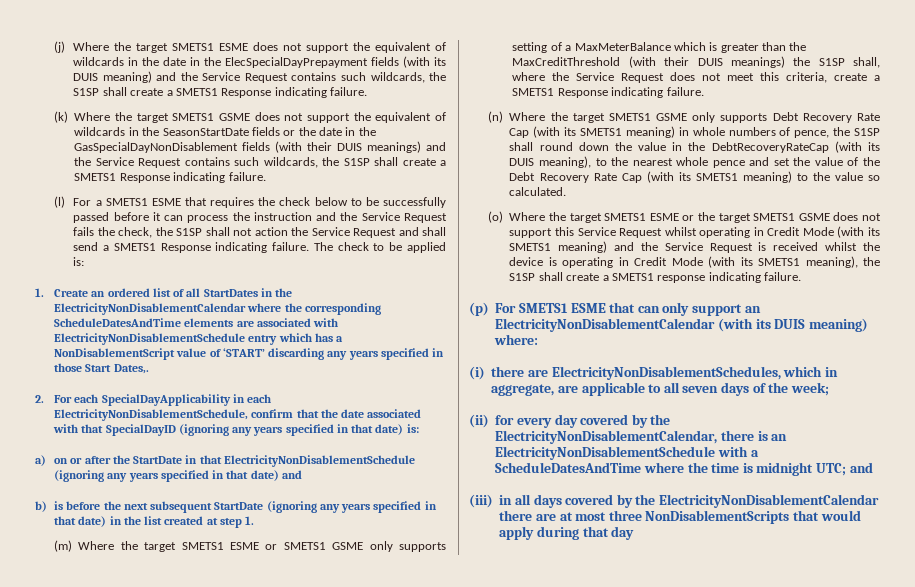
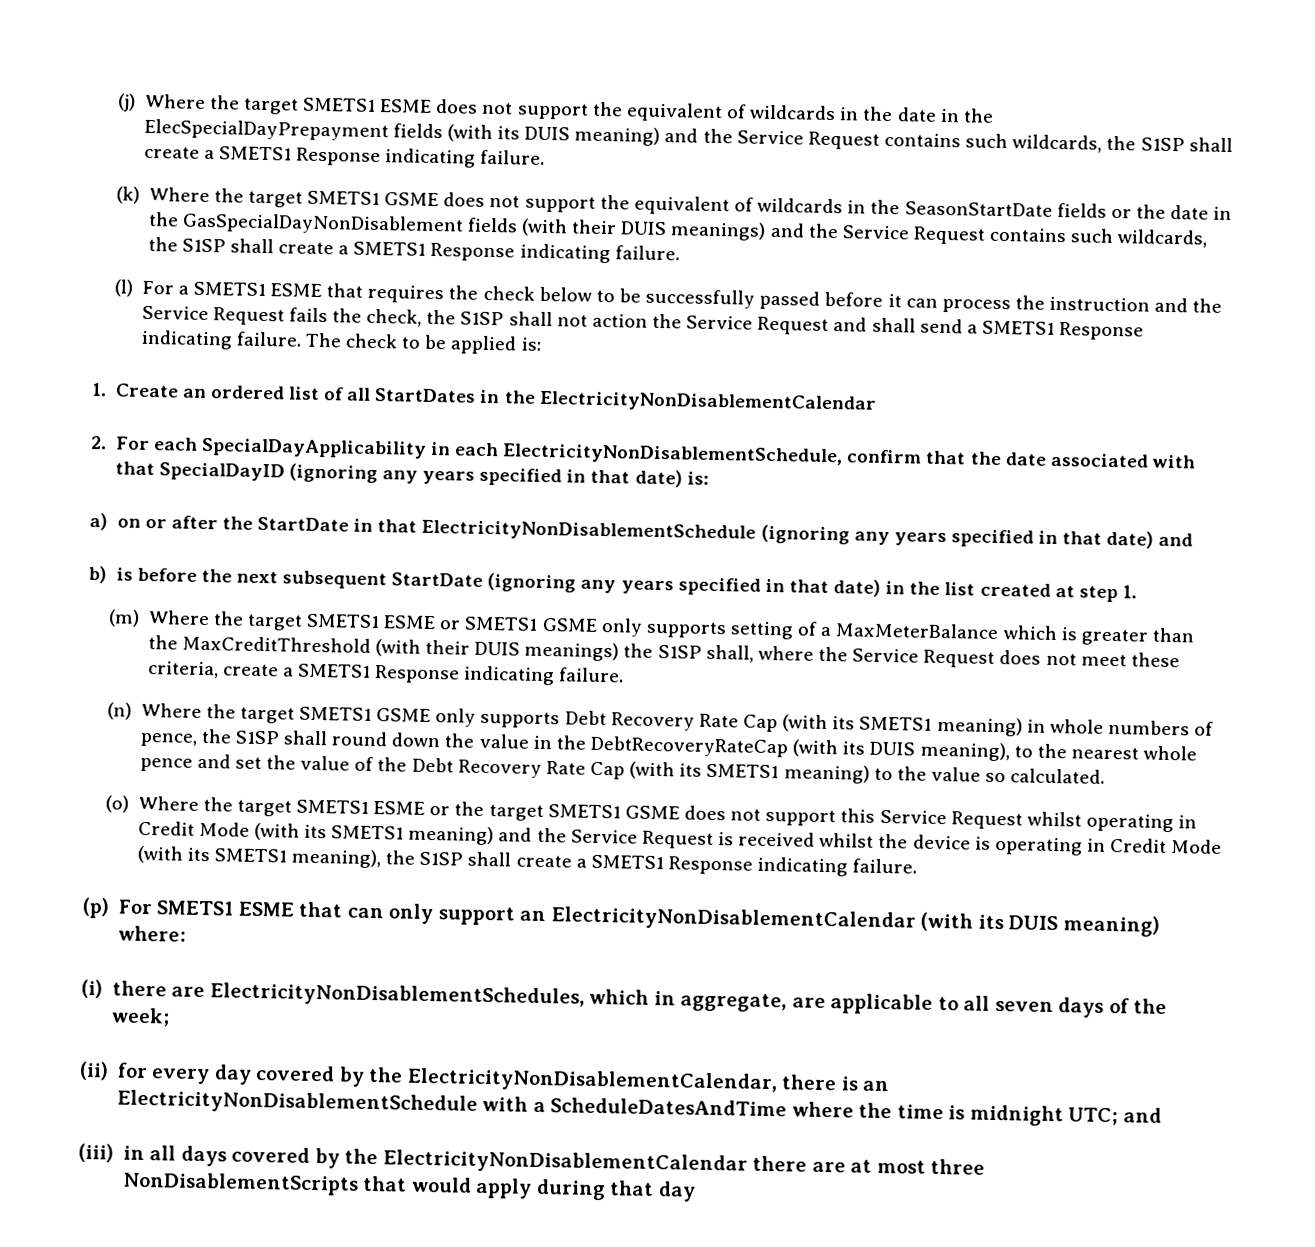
[247,303,381,315] [54,318,339,327] [54,333,344,345] [54,348,445,360] [54,363,149,374] where the corresponding ScheduleDatesAndTime elements are associated with ElectricityNonDisablementSchedule entry which has a NonDisablementScript value of ‘START’ discarding any years specified in those Start Dates,. -> (877, 402) none
[760,72,780,81] this -> [1130,652,1180,668] these
[657,275,706,283] response -> [667,856,753,875] Response

